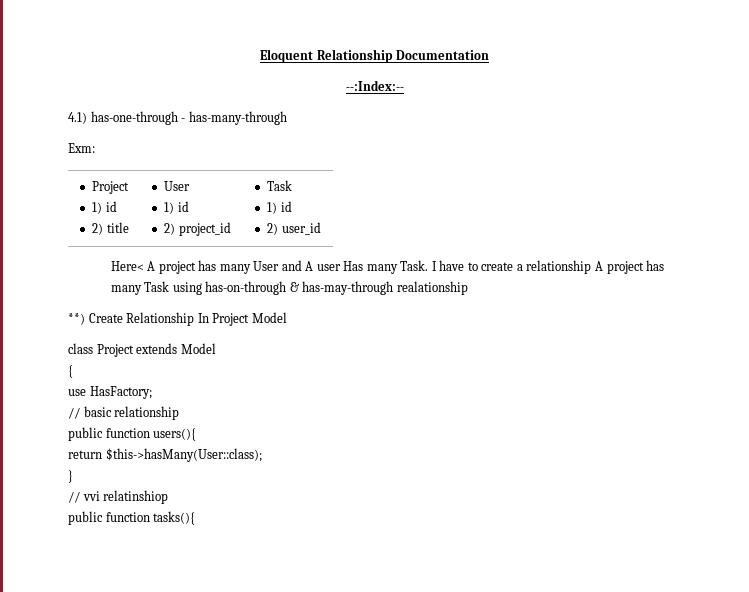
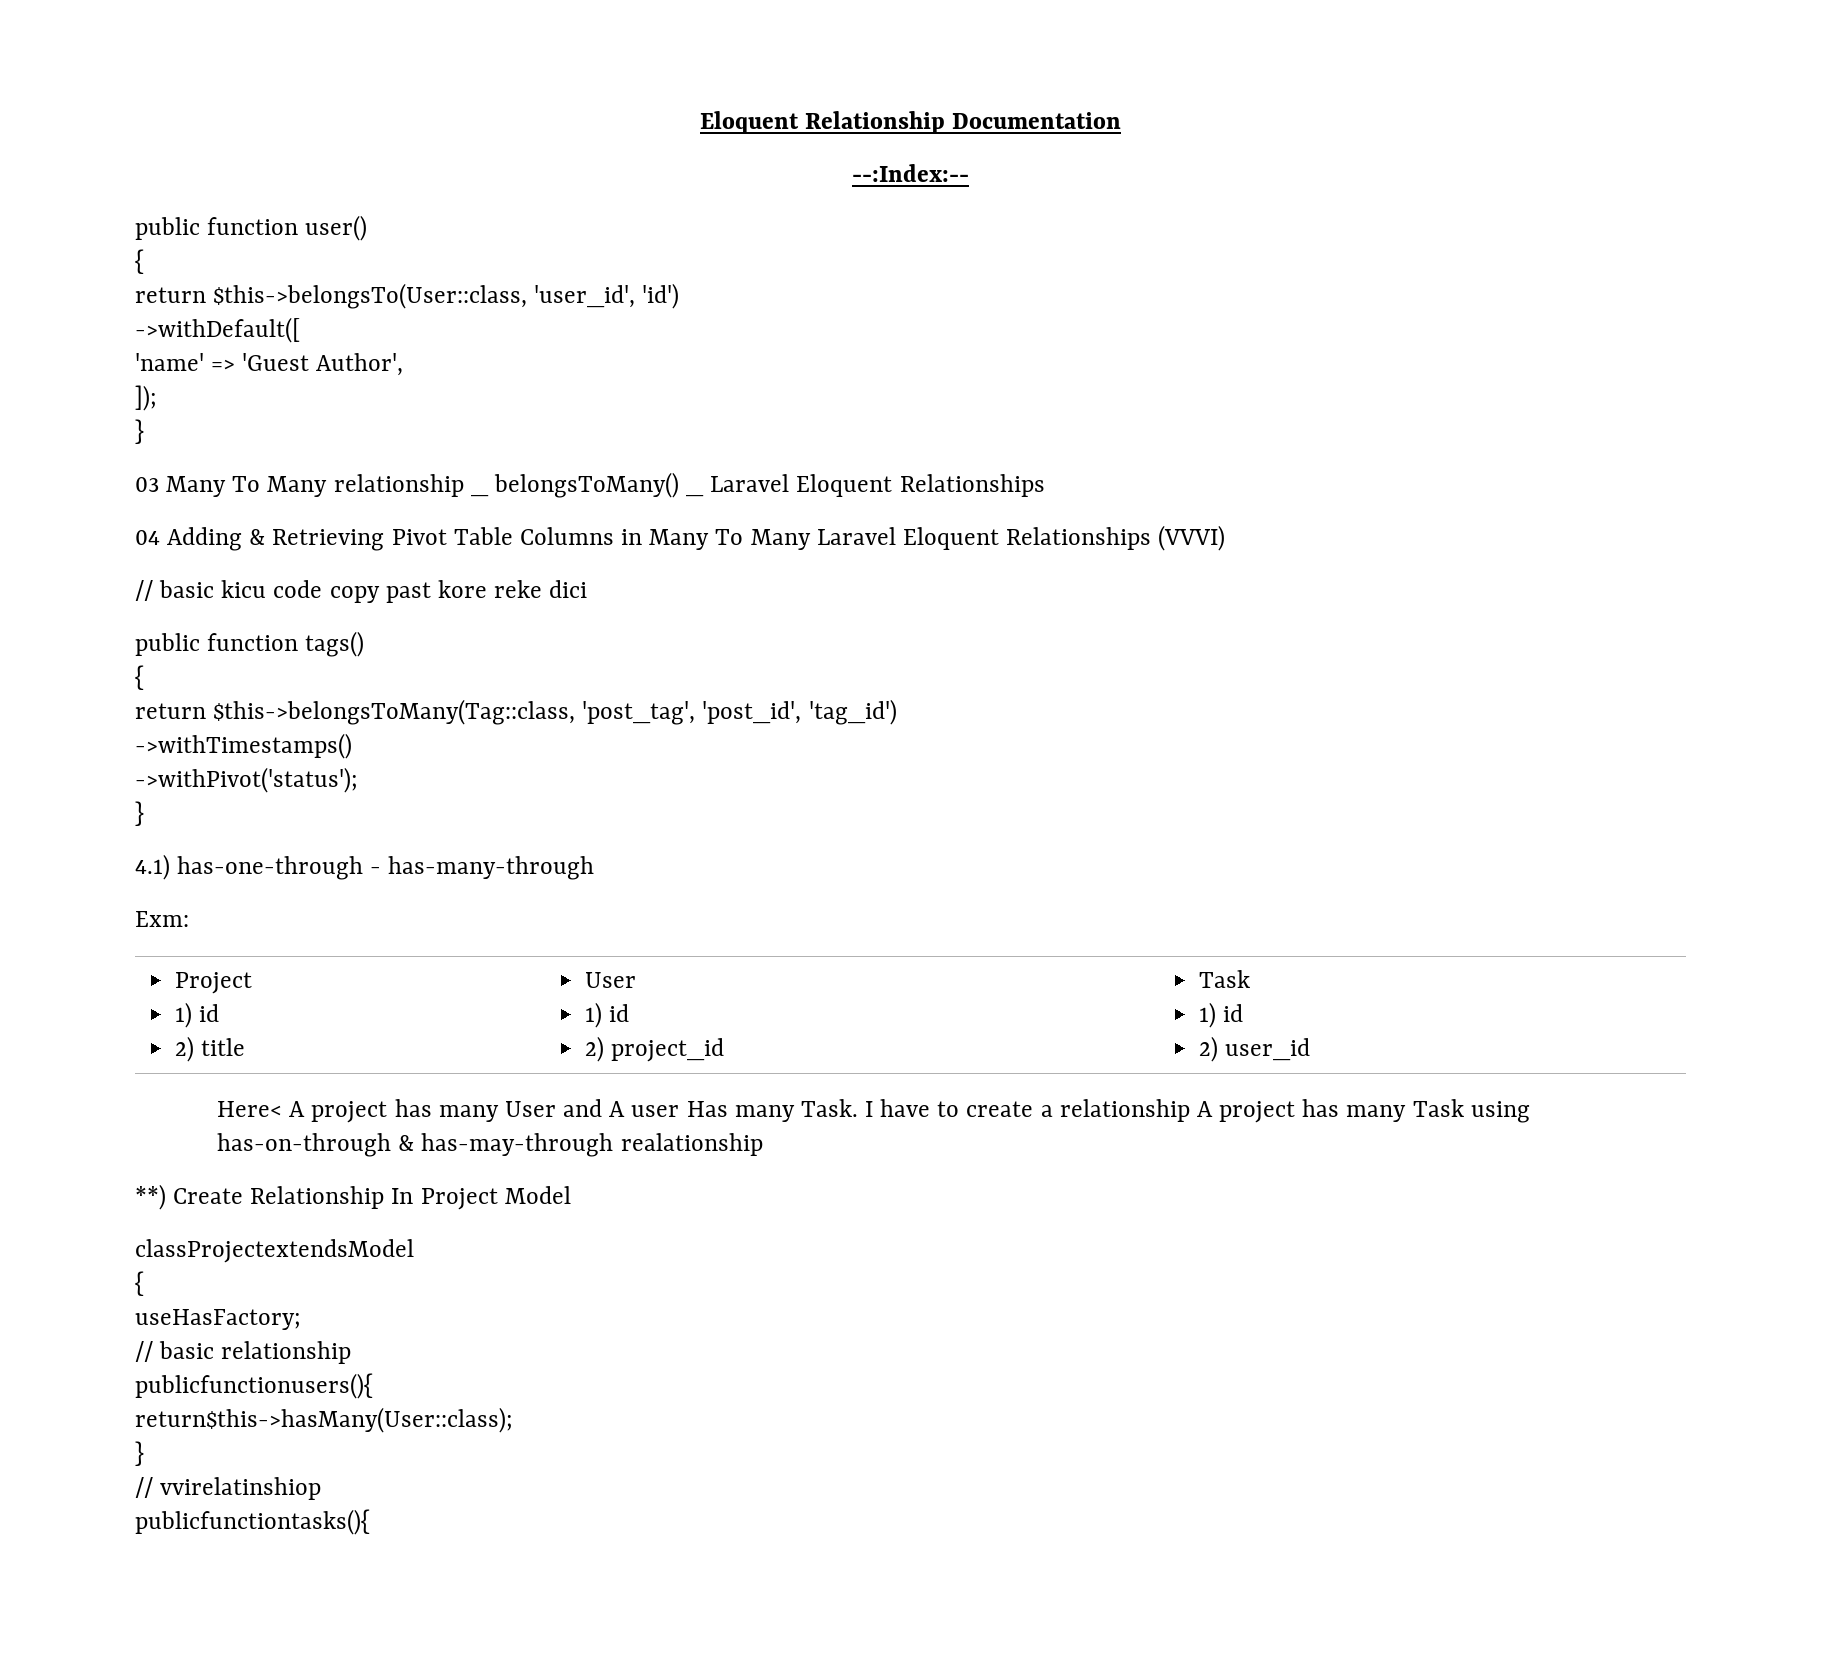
(404, 85) none -> [135,215,368,241] [135,249,144,274] [135,283,680,309] [135,317,300,343] [135,353,404,376] [135,385,157,411] [135,419,144,444] [135,472,705,498] [710,474,1045,497] [135,525,1226,551] [135,580,588,603] [135,631,365,657] [135,665,144,690] [135,699,897,725] [135,733,352,759] [135,767,358,793] [135,801,144,826] // public function user() // { // return $this->belongsTo(User::class, 'user_id', 'id') // ->withDefault([ // 'name' => 'Guest Author', // ]); // } // 03 Many To Many relationship _ belongsToMany() _ Laravel Eloquent Relationships // 04 Adding & Retrieving Pivot Table Columns in Many To Many Laravel Eloquent Relationships (VVVI) // // basic kicu code copy past kore reke dici // public function tags() // { // return $this->belongsToMany(Tag::class, 'post_tag', 'post_id', 'tag_id') // ->withTimestamps() // ->withPivot('status'); // }
[68,343,216,357] [68,365,73,378] [68,386,152,399] class Project extends Model // { // use HasFactory; -> [135,1239,414,1263] [135,1271,144,1296] [135,1309,301,1330] classProjectextendsModel // { // useHasFactory;
[68,427,197,441] [68,448,262,462] [68,470,73,483] [68,490,169,504] [68,511,196,525] public function users(){ // return $this->hasMany(User::class); // } // // vvi relatinshiop // public function tasks(){ -> [135,1373,373,1399] [135,1407,513,1433] [135,1441,144,1466] [135,1477,322,1500] [135,1509,370,1535] publicfunctionusers(){ // return$this->hasMany(User::class); // } // // vvirelatinshiop // publicfunctiontasks(){

